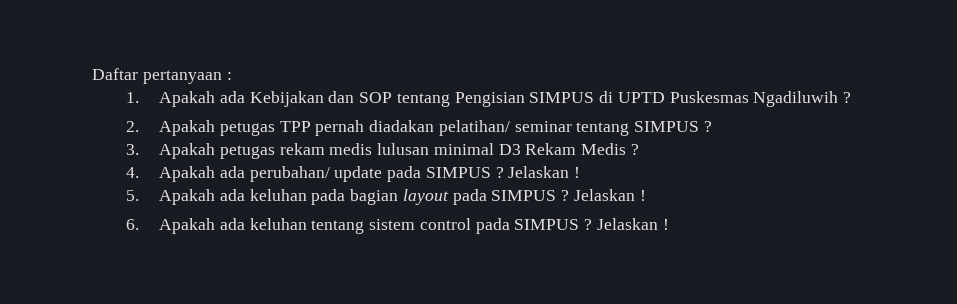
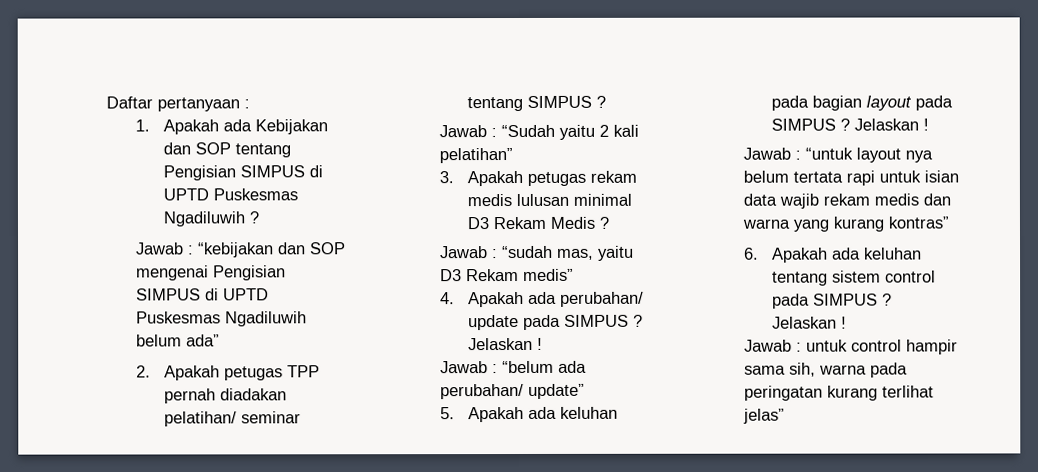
(852, 97) none -> [135,242,346,258] [135,265,286,281] [135,288,269,301] [135,311,307,327] [135,334,220,347] // Jawab : “kebijakan dan SOP mengenai Pengisian SIMPUS di UPTD Puskesmas Ngadiluwih belum ada”
(712, 126) none -> [438,124,639,140] [438,148,513,164] // Jawab : “Sudah yaitu 2 kali pelatihan”
(639, 149) none -> [439,245,634,261] [439,268,574,282] // Jawab : “sudah mas, yaitu D3 Rekam medis”
(581, 172) none -> [439,360,587,374] [439,383,585,400] // Jawab : “belum ada perubahan/ update”
(646, 195) none -> [742,147,933,163] [742,170,959,186] [742,193,951,209] [741,216,949,232] // Jawab : “untuk layout nya belum tertata rapi untuk isian data wajib rekam medis dan warna yang kurang kontras”
(669, 224) none -> [743,339,958,355] [743,362,908,378] [743,385,934,401] [742,408,785,424] // Jawab : untuk control hampir sama sih, warna pada peringatan kurang terlihat jelas”

